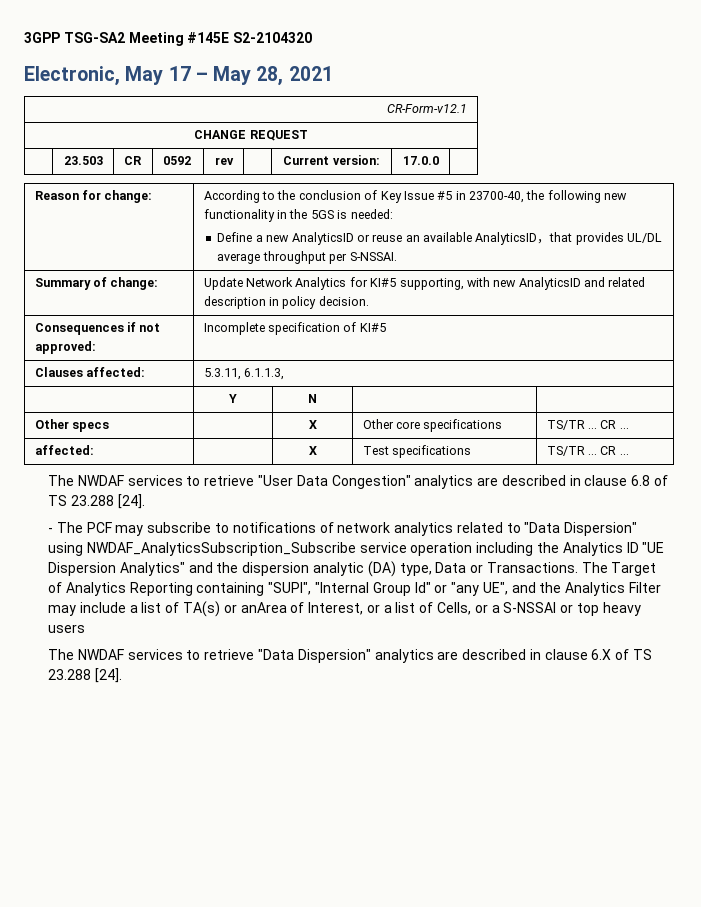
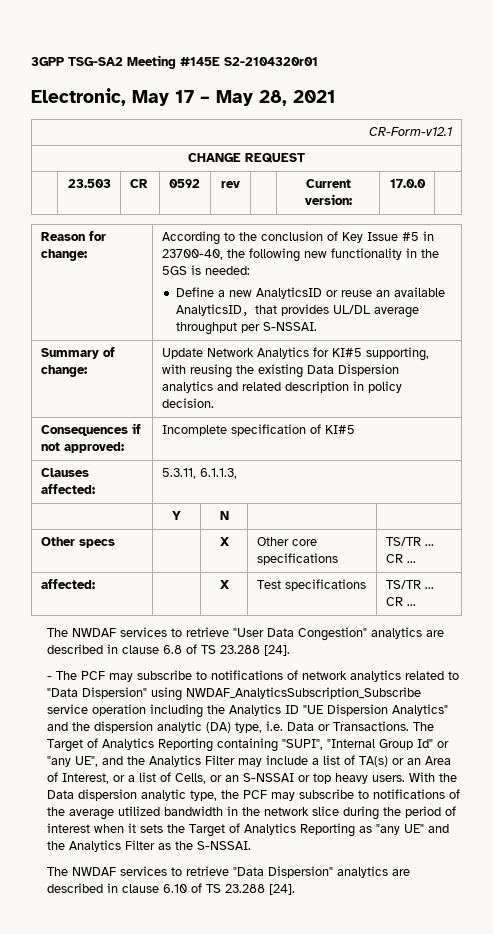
[233,32,313,43] S2-2104320 -> [224,57,318,66] S2-2104320r01
[493,277,581,290] new AnalyticsID -> [189,364,399,378] [161,381,213,393] reusing the existing Data Dispersion analytics
(432, 569) none -> [265,721,283,731] i.e.
[240,602,287,613] anArea -> [406,756,451,765] an Area
[491,605,500,613] a -> [224,775,239,782] an
[48,624,86,633] users -> [371,772,457,782] [46,789,460,801] [46,806,456,820] [46,823,449,837] [46,840,251,852] users. With the Data dispersion analytic type, the PCF may subscribe to notifications of the average utilized bandwidth in the network slice during the period of interest when it sets the Target of Analytics Reporting as "any UE" and the Analytics Filter as the S-NSSAI.
[591,649,612,660] 6.X -> [162,884,187,893] 6.10

